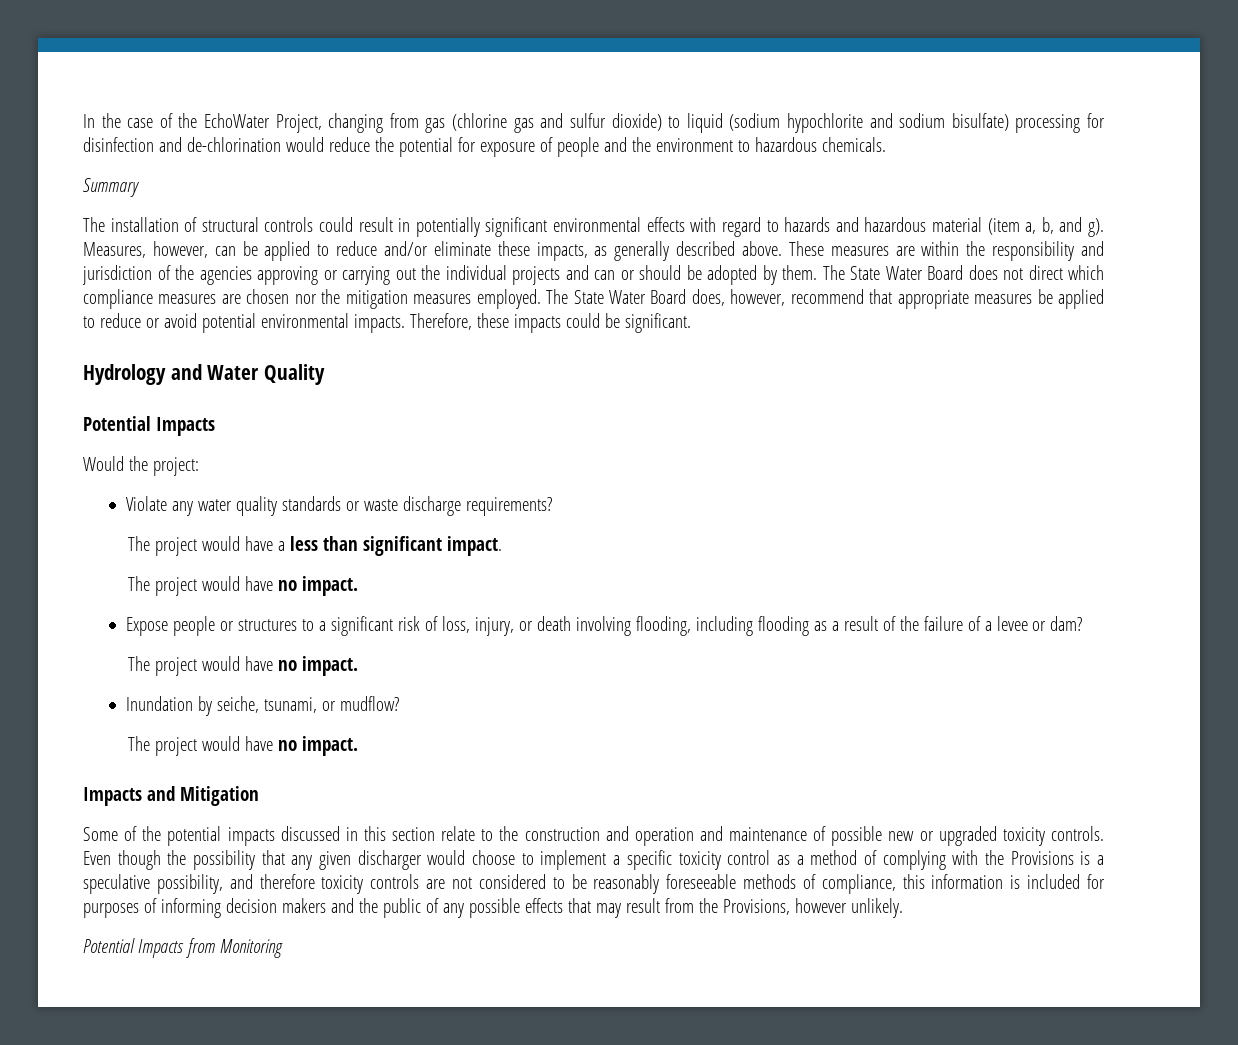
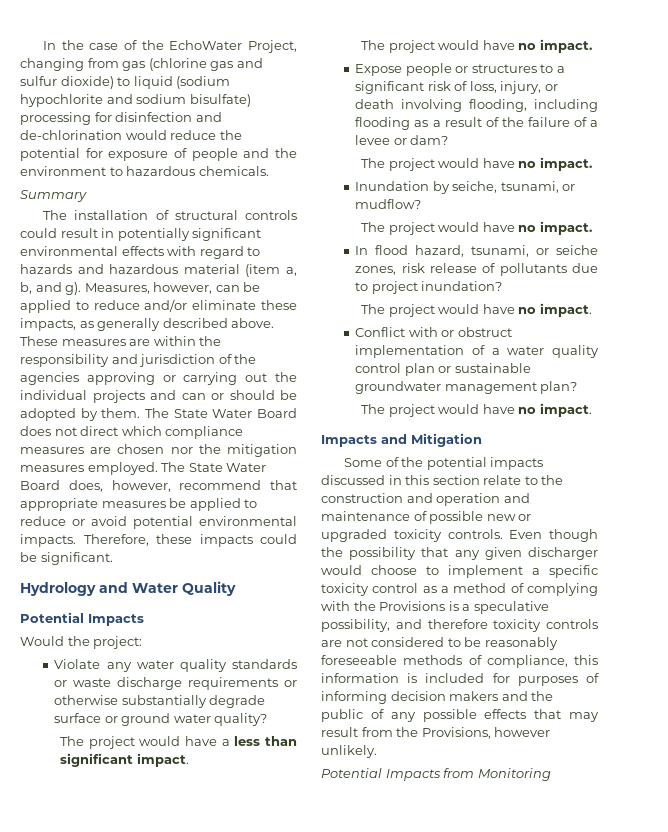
[465,497,552,516] requirements? -> [188,677,297,690] [54,695,266,708] [54,713,268,726] requirements or otherwise substantially degrade surface or ground water quality?
(358, 746) none -> [355,245,598,257] [355,263,598,276] [355,281,503,294] [361,303,592,317] [355,327,512,337] [355,345,599,358] [355,363,531,376] [355,381,578,394] [361,403,592,417] // In flood hazard, tsunami, or seiche zones, risk release of pollutants due to project inundation? // The project would have no impact. // Conflict with or obstruct implementation of a water quality control plan or sustainable groundwater management plan? // The project would have no impact.

